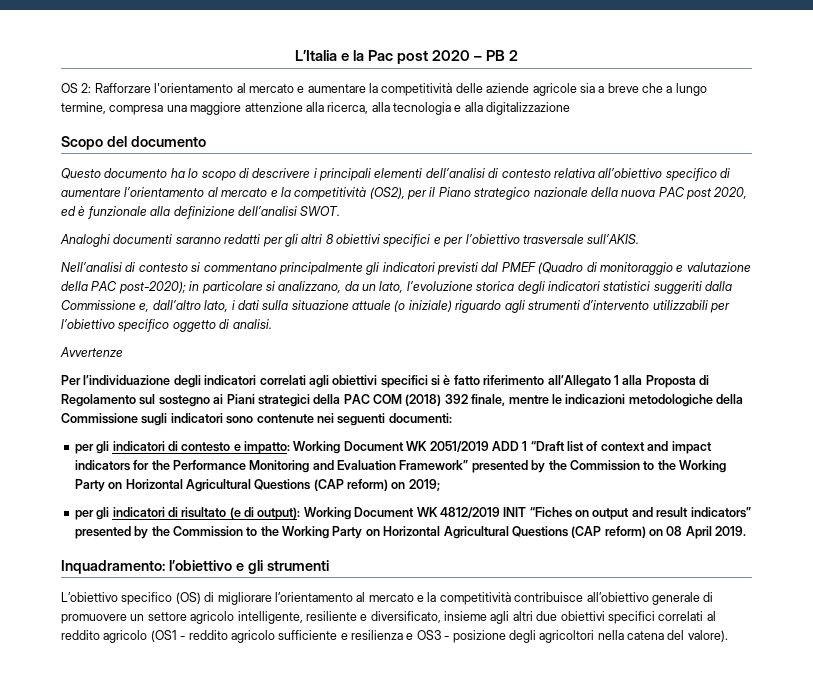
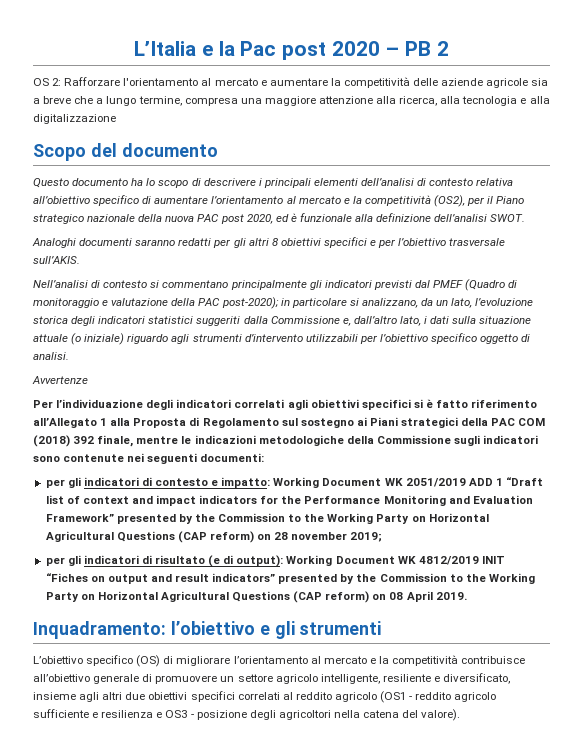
(406, 485) none -> [274,532,348,540] 28 november

